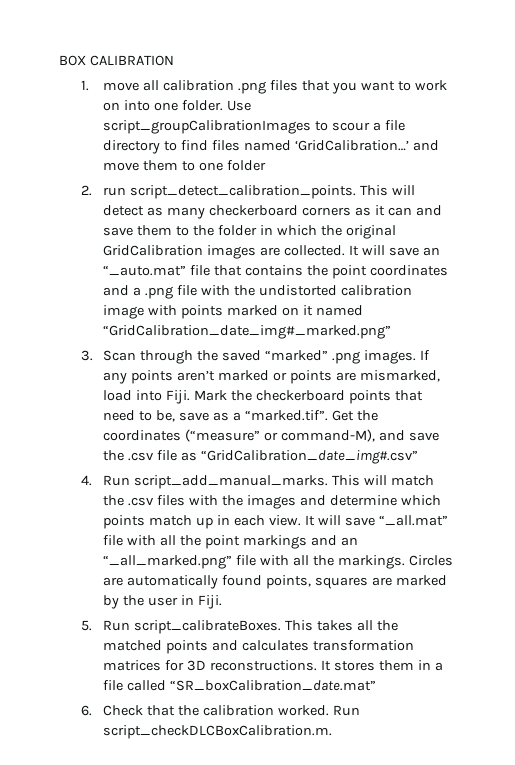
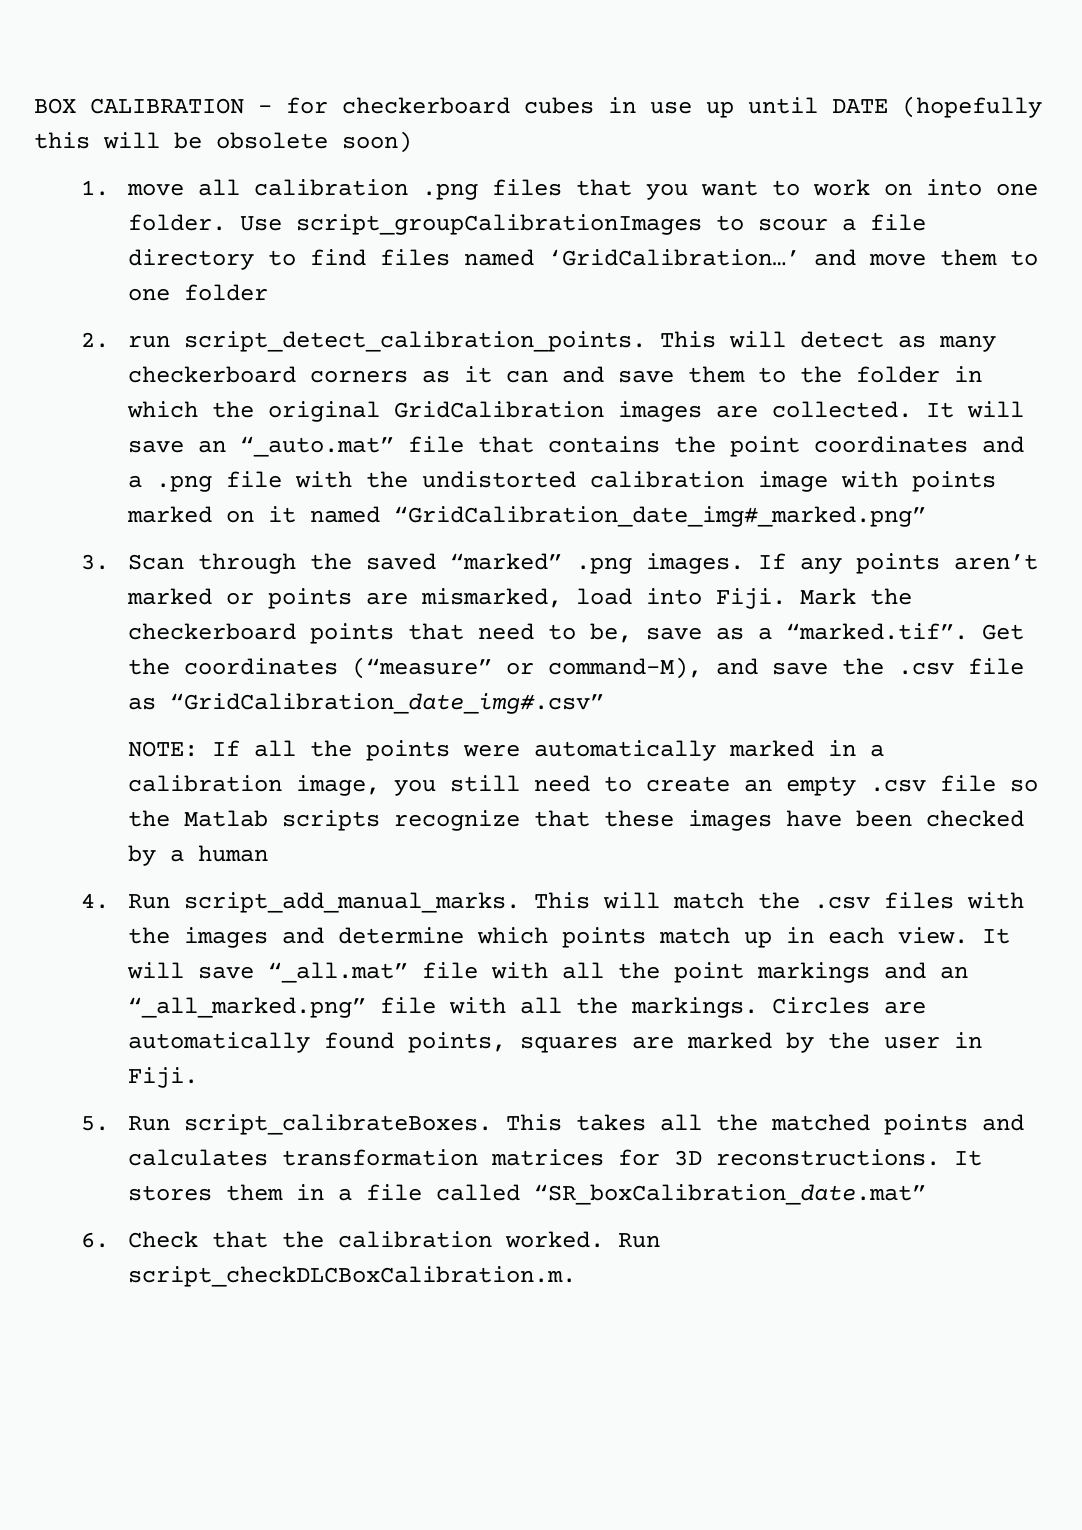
(174, 60) none -> [258,96,1042,118] [34,131,412,153] – for checkerboard cubes in use up until DATE (hopefully this will be obsolete soon)
(418, 457) none -> [128,740,885,761] [128,775,1039,796] [128,810,1025,831] [128,845,269,866] // NOTE: If all the points were automatically marked in a calibration image, you still need to create an empty .csv file so the Matlab scripts recognize that these images have been checked by a human

